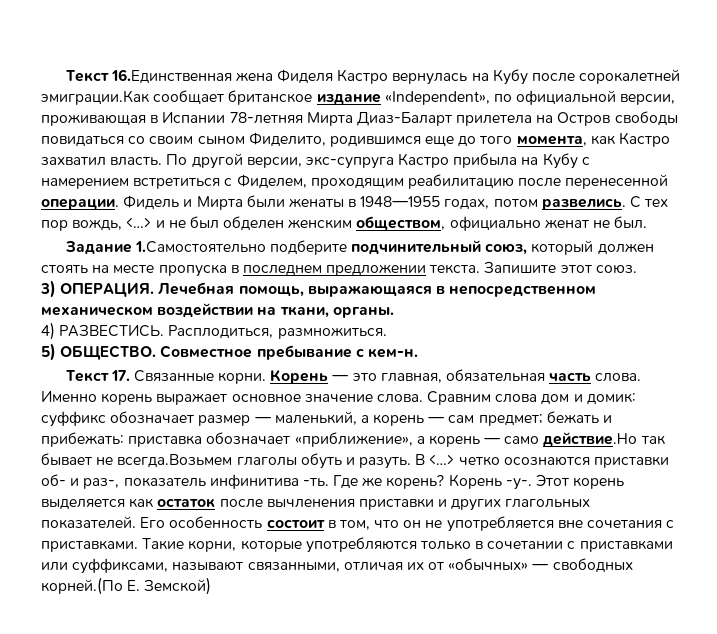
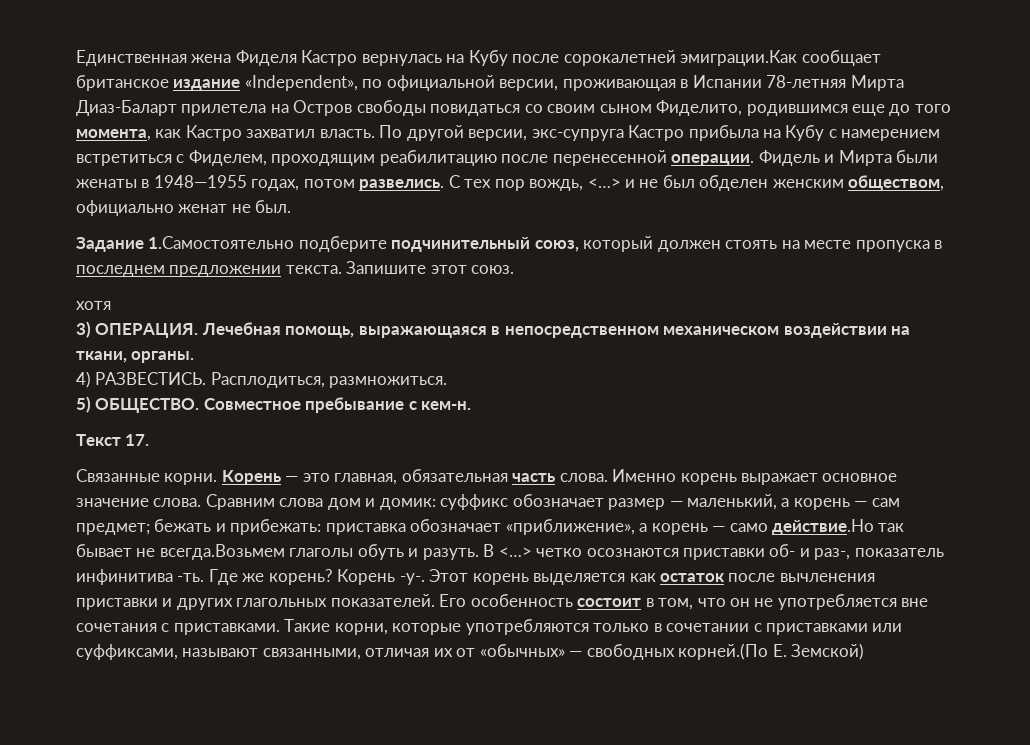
[65,69,232,84] Текст 16.Единственная -> [76,50,187,66] Единственная
(637, 269) none -> [76,301,111,310] // хотя
(130, 375) none -> (150, 440) //

